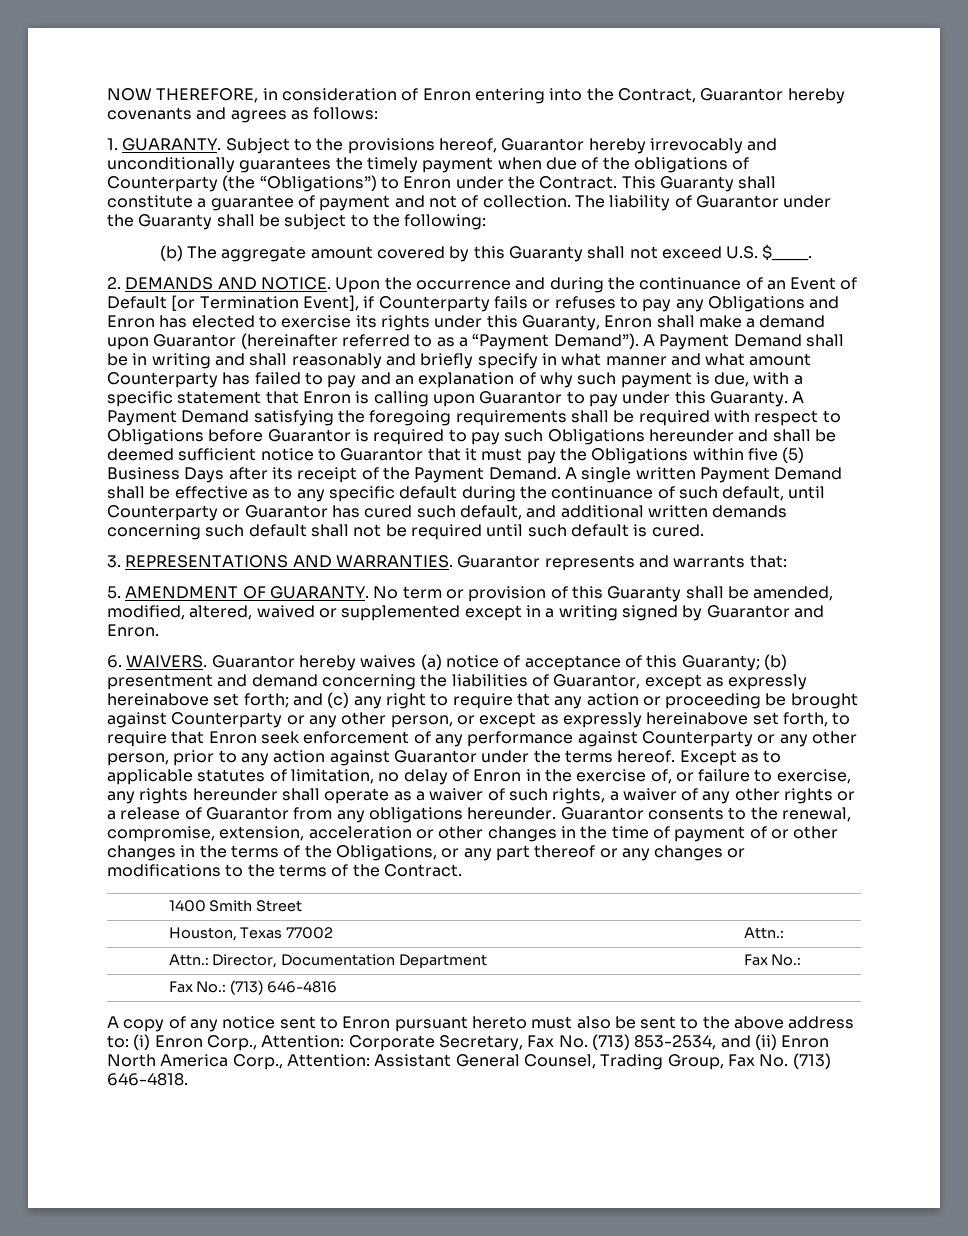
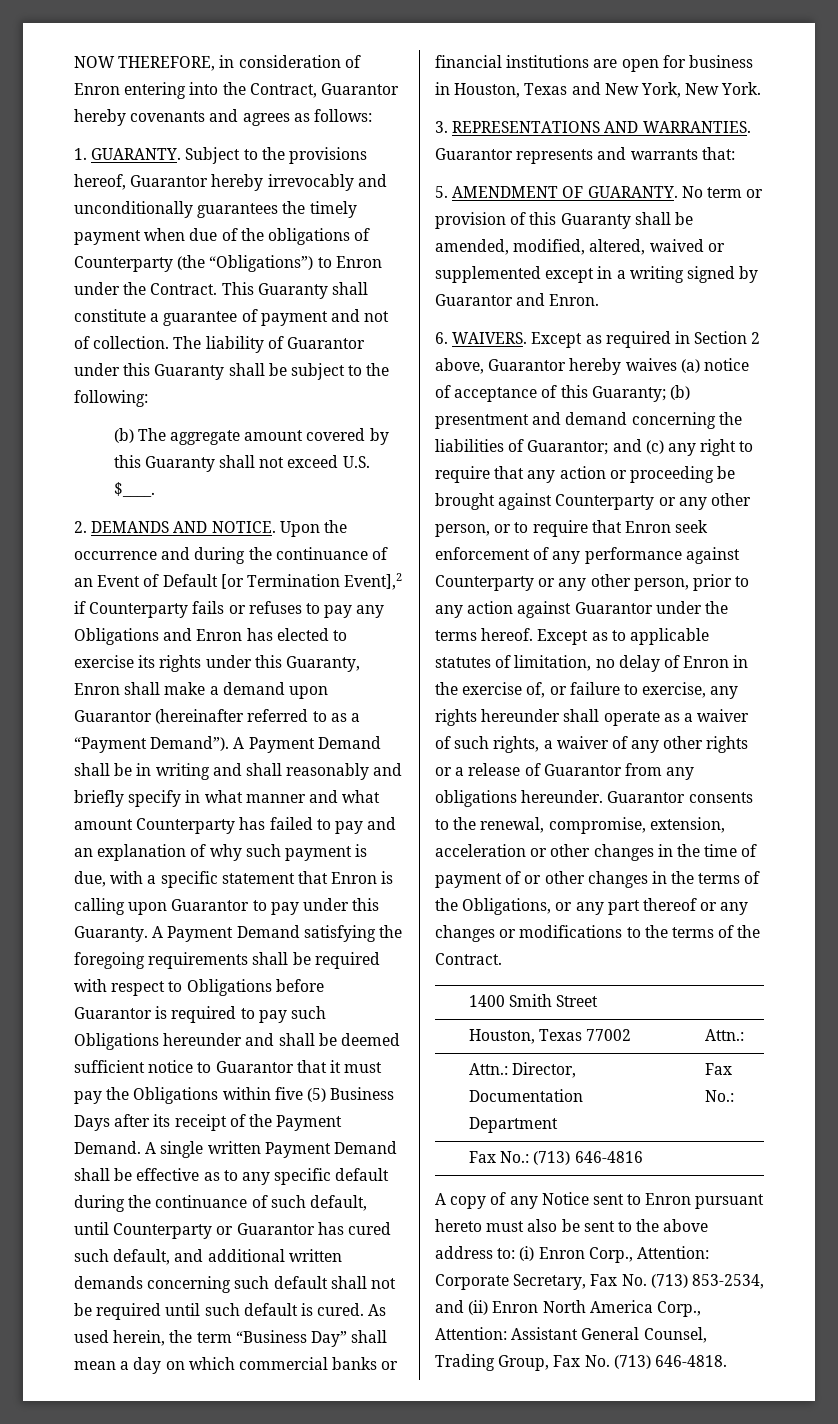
[107,214,134,227] the -> [123,363,151,376] this
[302,295,359,311] Event], -> [344,573,403,590] Event],2
(704, 530) none -> [368,1304,387,1316] [74,1330,388,1347] [74,1357,399,1374] [435,55,753,72] [435,82,762,98] As used herein, the term “Business Day” shall mean a day on which commercial banks or financial institutions are open for business in Houston, Texas and New York, New York.
(208, 661) none -> [531,331,761,348] [435,358,484,374] Except as required in Section 2 above,
[553,674,808,690] [107,693,289,708] Guarantor, except as expressly hereinabove set forth; -> [527,440,609,455] Guarantor;
[479,712,828,728] except as expressly hereinabove set forth, -> (512, 528) none
[222,1016,276,1029] notice -> [541,1192,589,1205] Notice

